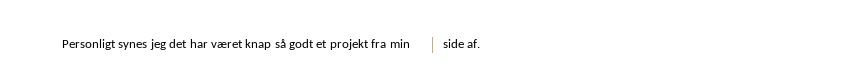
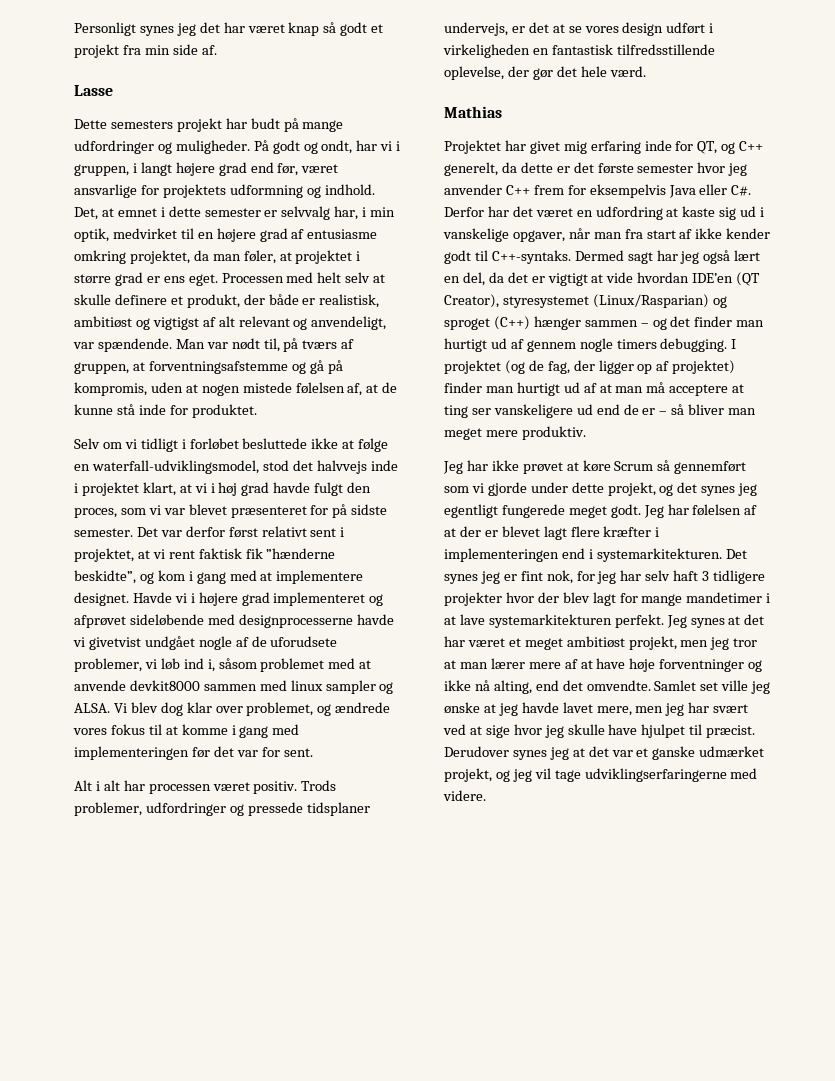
(481, 43) none -> [74,85,113,96] [74,118,344,132] [74,140,401,154] [74,162,339,176] [74,184,375,198] [74,206,396,220] [74,228,378,242] [74,250,361,264] [74,272,386,286] [74,294,380,308] [74,316,387,330] [73,338,355,352] [74,360,343,374] [74,382,398,396] [74,404,257,418] [74,438,389,452] [74,460,398,474] [74,482,372,496] [74,504,388,518] [74,526,345,538] [74,548,336,562] [74,570,364,584] [74,592,384,606] [74,614,394,628] [73,636,338,650] [74,658,372,672] [74,680,394,694] [74,702,391,716] [73,724,300,738] [74,746,313,760] [74,780,337,794] [74,802,370,816] [444,22,714,36] [443,44,715,58] [444,66,646,80] [444,106,502,118] [444,140,764,154] [444,162,748,176] [444,184,752,198] [444,206,765,220] [443,228,771,242] [444,250,761,264] [444,272,761,286] [444,294,727,308] [444,316,765,330] [444,338,737,352] [444,360,736,374] [444,382,745,396] [444,404,757,418] [444,426,586,440] [443,460,747,474] [444,482,758,496] [444,504,758,518] [444,526,660,540] [444,548,747,562] [444,570,766,584] [444,592,771,606] [444,614,765,628] [444,636,758,650] [444,658,763,672] [444,680,771,694] [444,702,749,716] [443,724,756,738] [444,746,765,760] [444,768,758,782] [443,790,486,801] // Lasse // Dette semesters projekt har budt på mange udfordringer og muligheder. På godt og ondt, har vi i gruppen, i langt højere grad end før, været ansvarlige for projektets udformning og indhold. Det, at emnet i dette semester er selvvalg har, i min optik, medvirket til en højere grad af entusiasme omkring projektet, da man føler, at projektet i større grad er ens eget. Processen med helt selv at skulle definere et produkt, der både er realistisk, ambitiøst og vigtigst af alt relevant og anvendeligt, var spændende. Man var nødt til, på tværs af gruppen, at forventningsafstemme og gå på kompromis, uden at nogen mistede følelsen af, at de kunne stå inde for produktet. // Selv om vi tidligt i forløbet besluttede ikke at følge en waterfall-udviklingsmodel, stod det halvvejs inde i projektet klart, at vi i høj grad havde fulgt den proces, som vi var blevet præsenteret for på sidste semester. Det var derfor først relativt sent i projektet, at vi rent faktisk fik ”hænderne beskidte”, og kom i gang med at implementere designet. Havde vi i højere grad implementeret og afprøvet sideløbende med designprocesserne havde vi givetvist undgået nogle af de uforudsete problemer, vi løb ind i, såsom problemet med at anvende devkit8000 sammen med linux sampler og ALSA. Vi blev dog klar over problemet, og ændrede vores fokus til at komme i gang med implementeringen før det var for sent. // Alt i alt har processen været positiv. Trods problemer, udfordringer og pressede tidsplaner undervejs, er det at se vores design udført i virkeligheden en fantastisk tilfredsstillende oplevelse, der gør det hele værd. // Mathias // Projektet har givet mig erfaring inde for QT, og C++ generelt, da dette er det første semester hvor jeg anvender C++ frem for eksempelvis Java eller C#. Derfor har det været en udfordring at kaste sig ud i vanskelige opgaver, når man fra start af ikke kender godt til C++-syntaks. Dermed sagt har jeg også lært en del, da det er vigtigt at vide hvordan IDE’en (QT Creator), styresystemet (Linux/Rasparian) og sproget (C++) hænger sammen – og det finder man hurtigt ud af gennem nogle timers debugging. I projektet (og de fag, der ligger op af projektet) finder man hurtigt ud af at man må acceptere at ting ser vanskeligere ud end de er – så bliver man meget mere produktiv. // Jeg har ikke prøvet at køre Scrum så gennemført som vi gjorde under dette projekt, og det synes jeg egentligt fungerede meget godt. Jeg har følelsen af at der er blevet lagt flere kræfter i implementeringen end i systemarkitekturen. Det synes jeg er fint nok, for jeg har selv haft 3 tidligere projekter hvor der blev lagt for mange mandetimer i at lave systemarkitekturen perfekt. Jeg synes at det har været et meget ambitiøst projekt, men jeg tror at man lærer mere af at have høje forventninger og ikke nå alting, end det omvendte. Samlet set ville jeg ønske at jeg havde lavet mere, men jeg har svært ved at sige hvor jeg skulle have hjulpet til præcist. Derudover synes jeg at det var et ganske udmærket projekt, og jeg vil tage udviklingserfaringerne med videre.

